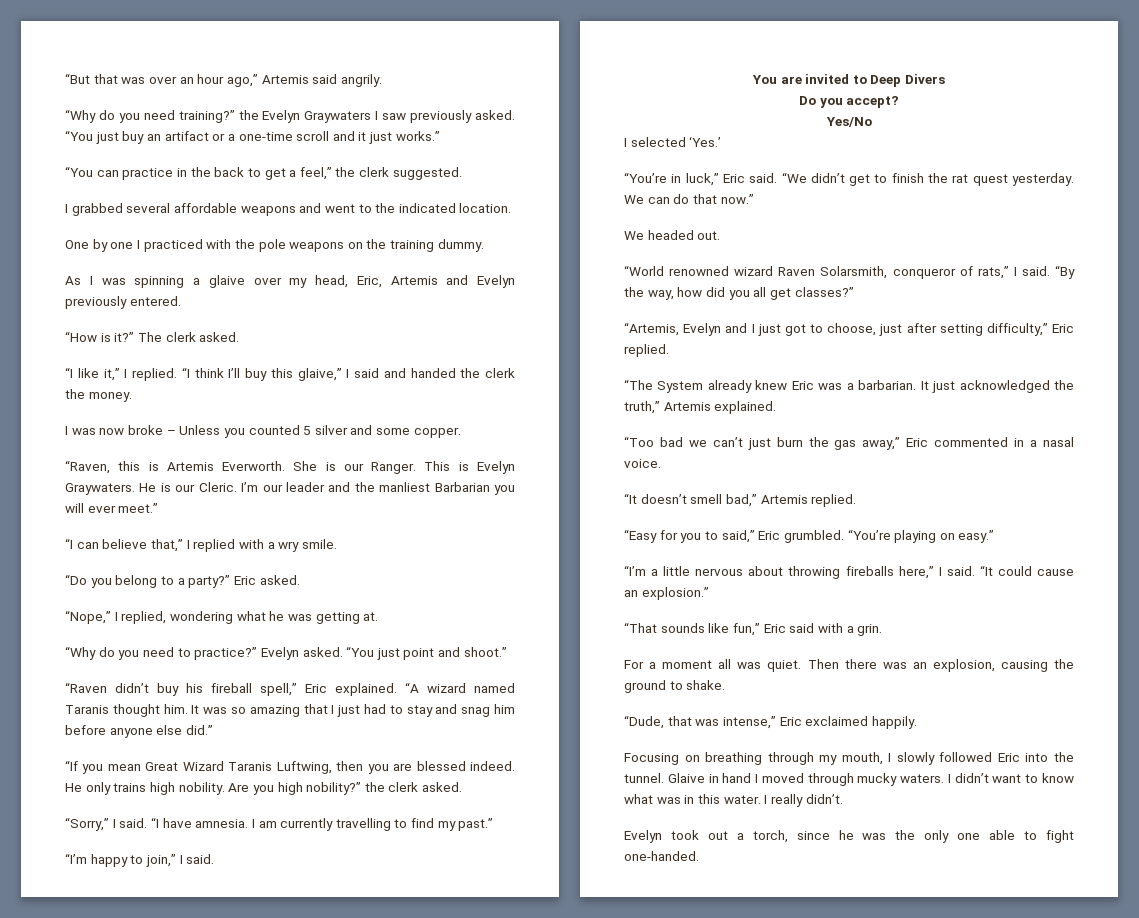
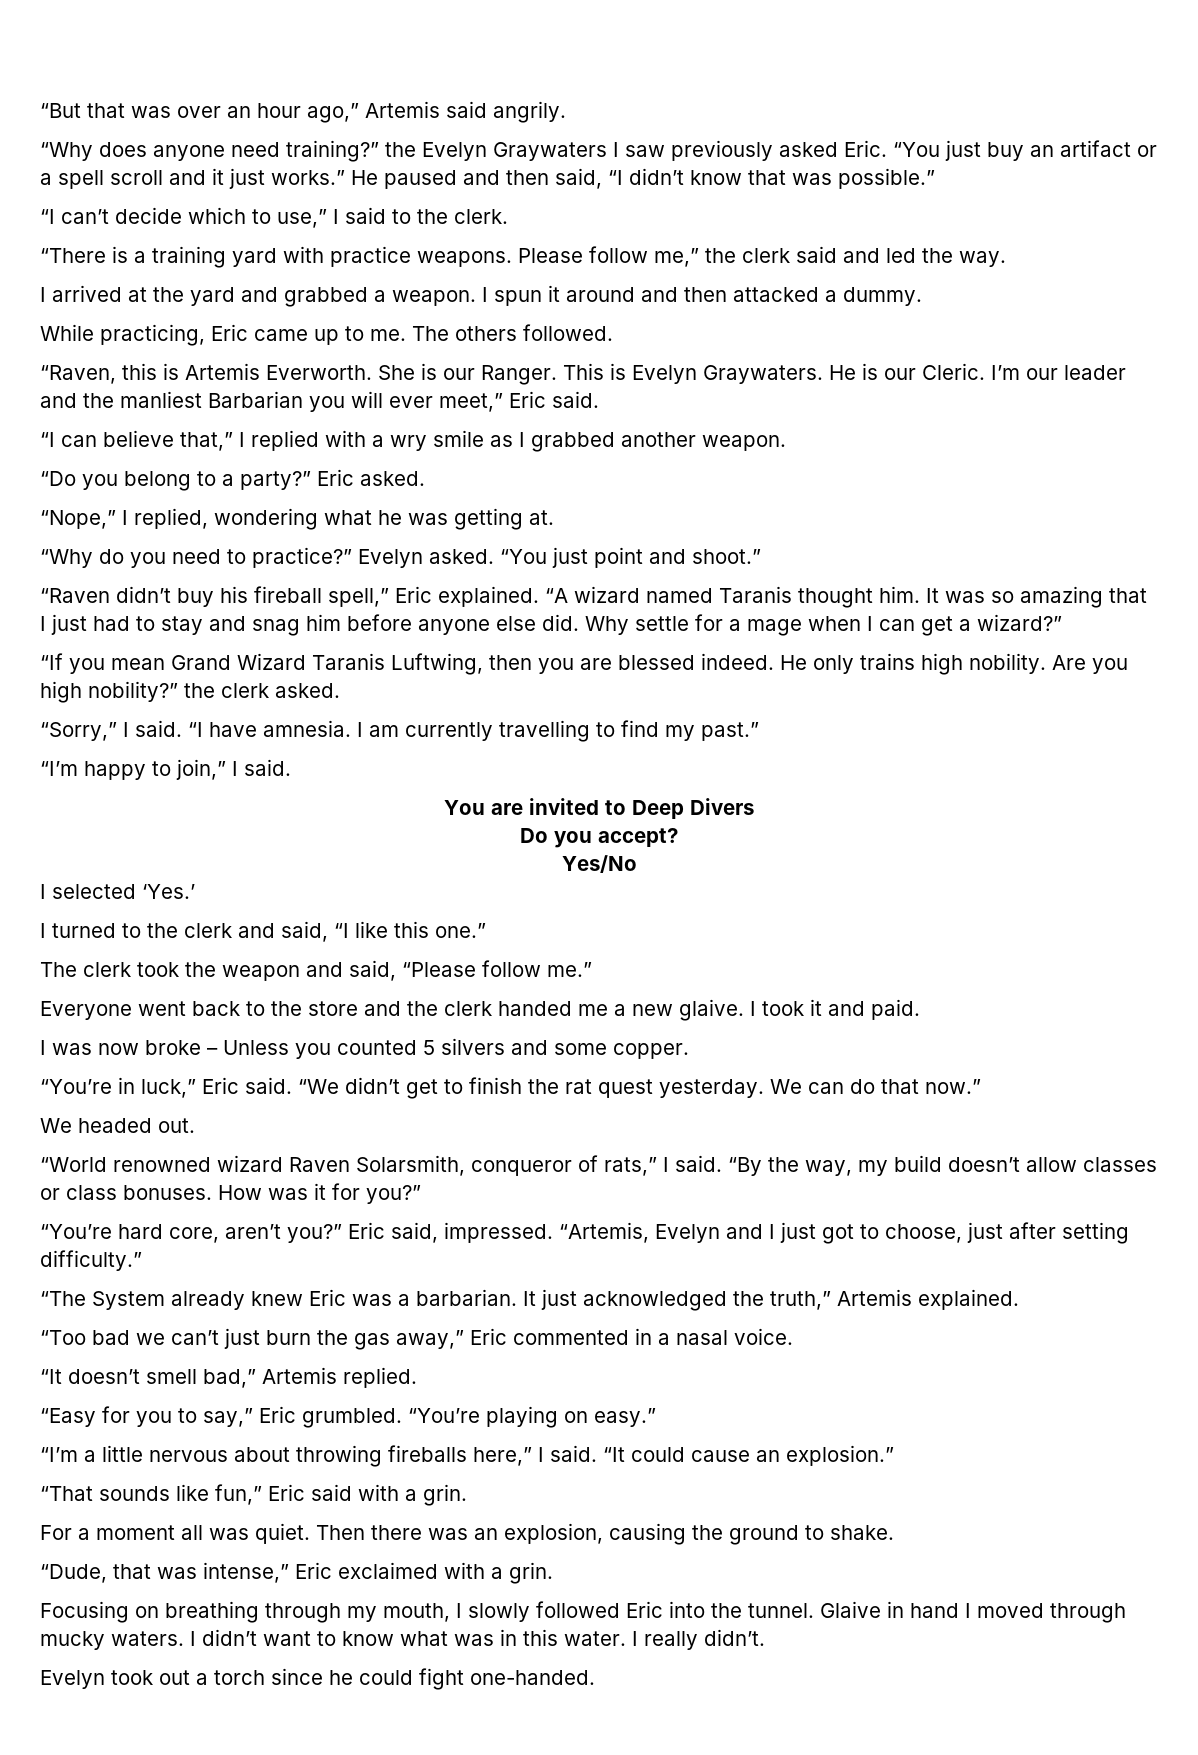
[98,110,140,123] do you -> [99,142,225,161] does anyone
[475,110,516,120] asked. -> [779,140,887,157] asked Eric.
[238,132,293,141] one-time -> [58,170,104,189] spell
[65,166,462,180] [65,203,512,216] [65,239,484,252] [65,275,515,288] [65,296,181,309] [65,331,240,342] [65,367,515,381] [65,389,132,402] [65,425,461,438] // “You can practice in the back to get a feel,” the clerk suggested. // I grabbed several affordable weapons and went to the indicated location. // One by one I practiced with the pole weapons on the training dummy. // As I was spinning a glaive over my head, Eric, Artemis and Evelyn previously entered. // “How is it?” The clerk asked. // “I like it,” I replied. “I think I’ll buy this glaive,” I said and handed the clerk the money. // I was now broke – Unless you counted 5 silver and some copper. -> [351,168,935,189] [40,207,508,228] [40,246,1006,268] [40,285,922,307] [40,324,613,346] He paused and then said, “I didn’t know that was possible.” // “I can’t decide which to use,” I said to the clerk. // “There is a training yard with practice weapons. Please follow me,” the clerk said and led the way. // I arrived at the yard and grabbed a weapon. I spun it around and then attacked a dummy. // While practicing, Eric came up to me. The others followed.
[118,503,159,513] meet.” -> [439,391,599,412] meet,” Eric said.
[301,539,337,549] smile. -> [433,430,786,452] smile as I grabbed another weapon.
[185,725,213,735] did.” -> [542,614,1062,636] did. Why settle for a mage when I can get a wizard?”
[145,762,179,771] Great -> [171,655,231,670] Grand
(722, 141) none -> [40,921,486,942] [40,960,592,981] [40,999,920,1021] [40,1038,689,1059] // I turned to the clerk and said, “I like this one.” // The clerk took the weapon and said, “Please follow me.” // Everyone went back to the store and the clerk handed me a new glaive. I took it and paid. // I was now broke – Unless you counted 5 silvers and some copper.
[677,287,854,300] how did you all get classes?” // -> [858,1155,1157,1176] [40,1183,421,1204] [40,1222,553,1243] my build doesn’t allow classes or class bonuses. How was it for you?” // “You’re hard core, aren’t you?” Eric said, impressed.
[986,323,1074,336] [624,344,669,357] difficulty,” Eric replied. -> [40,1250,142,1271] difficulty.”
[721,530,755,543] said,” -> [203,1408,253,1427] say,”
[871,716,917,729] happily. -> [444,1562,553,1584] with a grin.
[752,830,788,843] torch, -> [214,1670,265,1685] torch
[862,830,1038,843] was the only one able to -> [359,1670,413,1685] could

